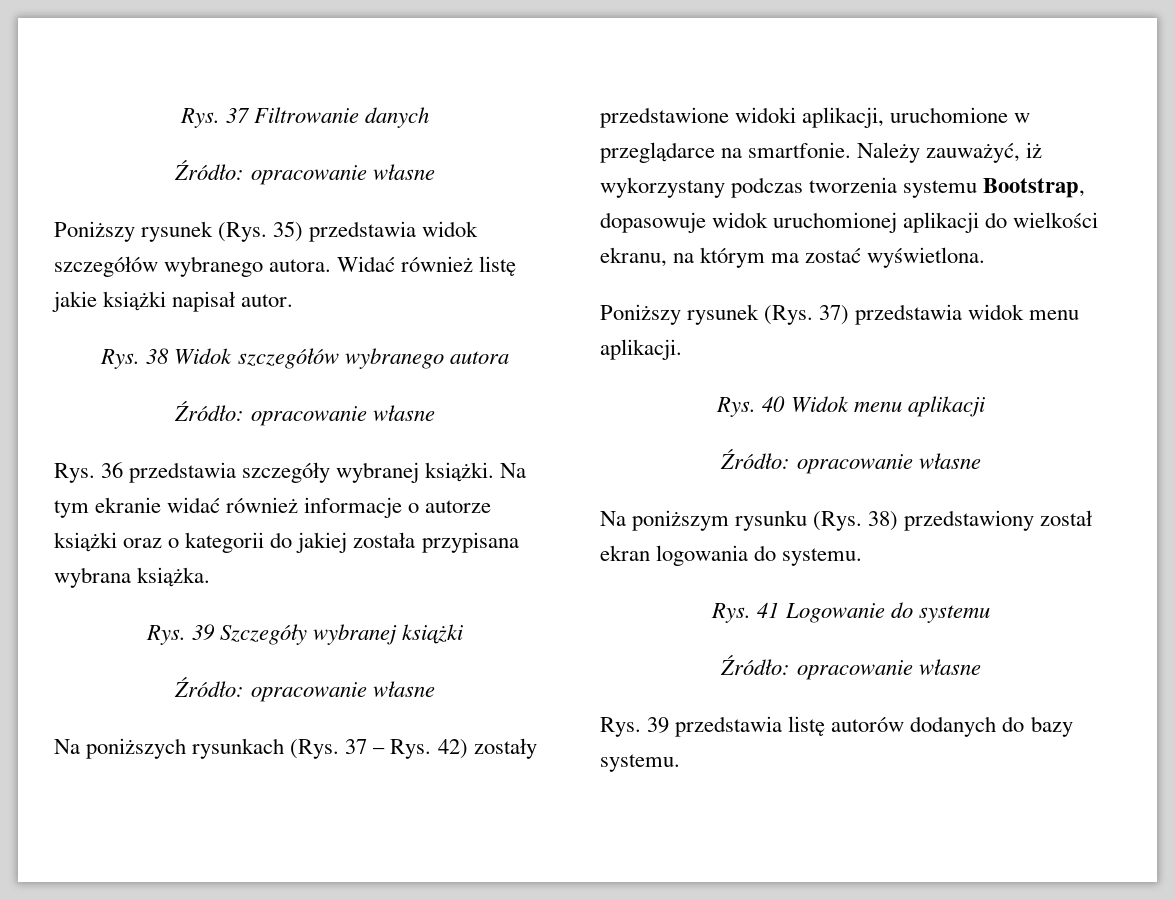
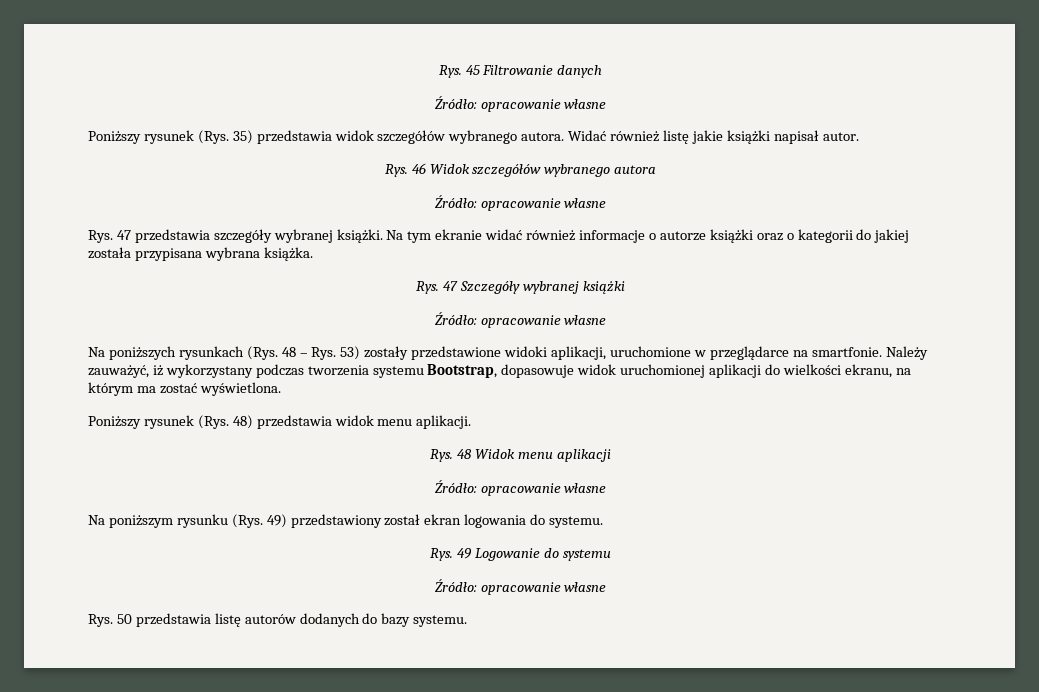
[179,108,250,128] Rys. 37 -> [438,65,480,78] Rys. 45
[146,348,170,364] 38 -> [411,163,426,174] 46
[101,462,124,478] 36 -> [116,230,131,240] 47
[191,624,215,640] 39 -> [443,281,459,291] 47
[345,739,368,754] 37 -> [281,347,296,357] 48
[437,739,468,759] 42) -> [340,346,361,360] 53)
[819,305,850,325] 37) -> [232,415,253,429] 48)
[762,396,786,412] 40 -> [457,449,473,459] 48
[868,511,899,531] 38) -> [266,514,287,528] 49)
[757,602,780,618] 41 -> [457,548,473,559] 49
[647,717,670,733] 39 -> [116,614,132,624] 50

